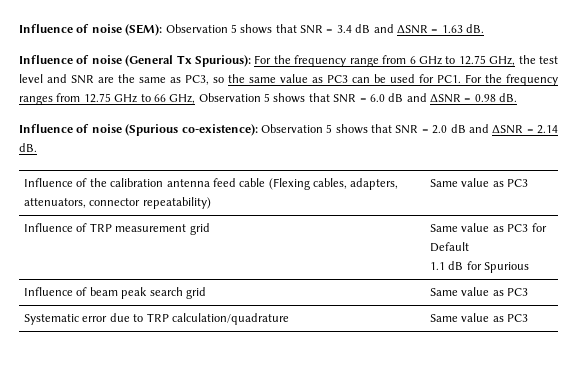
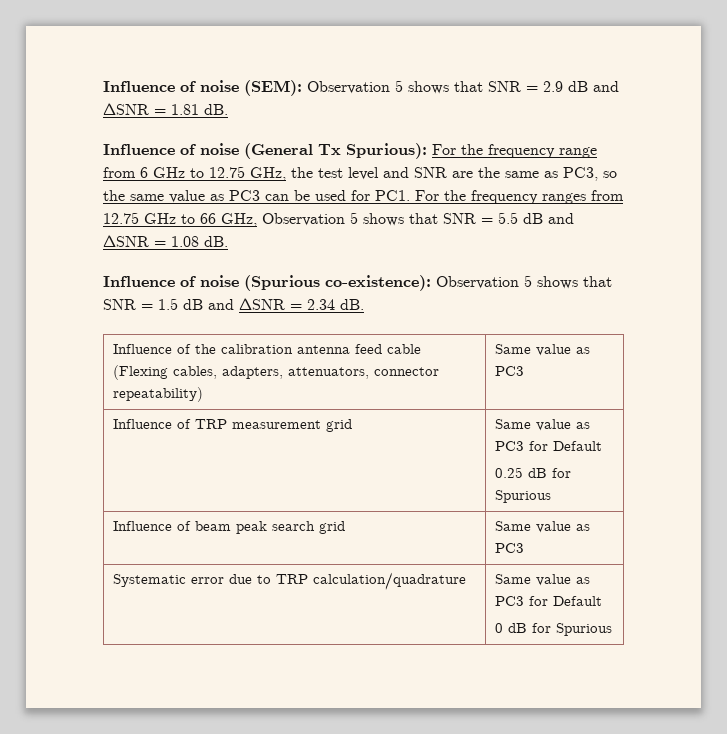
[336,24,463,34] 3.4 dB and ΔSNR = 1.63 -> [543,81,619,92] [103,102,199,115] 2.9 dB and ΔSNR = 1.81
[369,93,496,103] 6.0 dB and ΔSNR = 0.98 -> [498,212,574,224] [103,234,199,247] 5.5 dB and ΔSNR = 1.08
[432,124,558,134] 2.0 dB and ΔSNR = 2.14 -> [158,297,335,310] 1.5 dB and ΔSNR = 2.34
[430,262,446,270] 1.1 -> [494,467,523,478] 0.25
(529, 318) none -> [528,596,602,606] [494,623,612,636] for Default // 0 dB for Spurious

